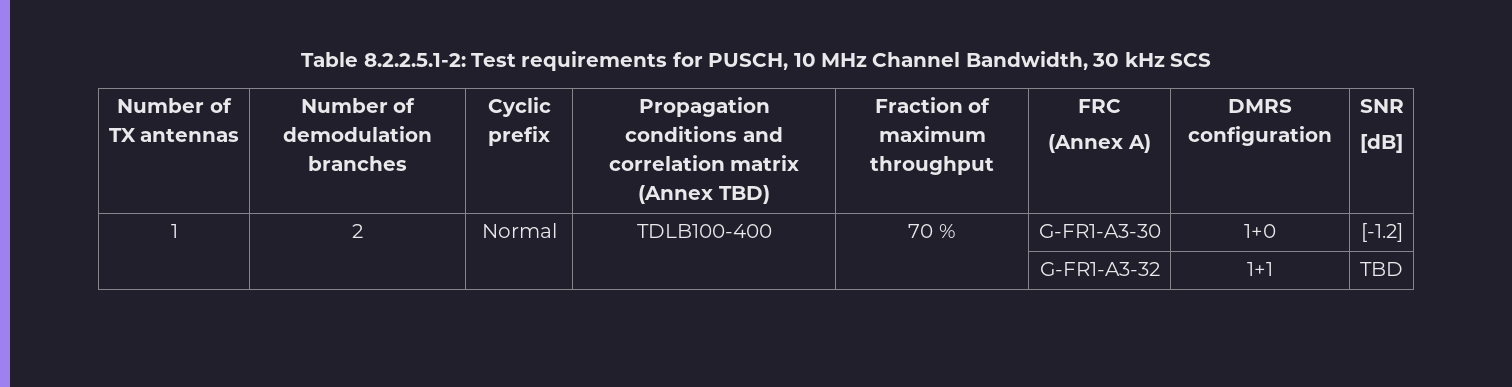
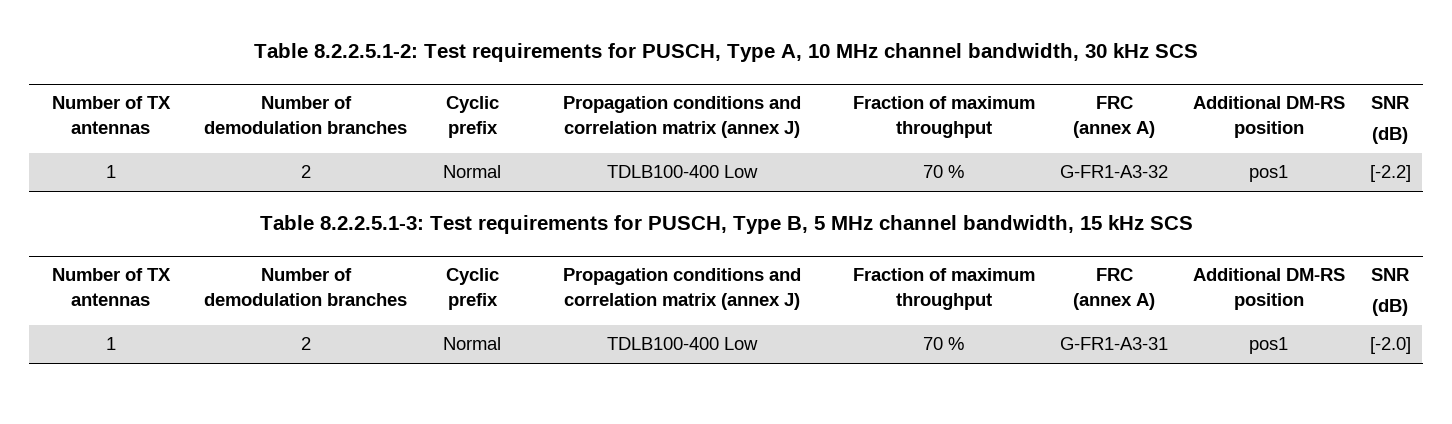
[793,51,1088,70] 10 MHz Channel Bandwidth, -> [727,43,1079,62] Type A, 10 MHz channel bandwidth,
[638,185,770,204] [874,97,991,113] [878,126,986,142] [870,156,994,175] [1078,99,1121,113] [1048,134,1151,153] [1228,99,1292,113] [1188,126,1332,146] [1359,99,1404,113] [1360,134,1403,153] [170,224,178,238] [352,224,363,238] [481,223,557,238] [636,224,772,238] [908,224,956,238] [1038,224,1161,238] [1244,224,1276,238] [1360,223,1403,242] [1039,262,1160,276] [1247,262,1273,276] [1360,262,1403,276] (Annex TBD) | Fraction of maximum throughput | FRC // (Annex A) | DMRS configuration | SNR // [dB] // 1 | 2 | Normal | TDLB100-400 | 70 % | G-FR1-A3-30 | 1+0 | [-1.2] // | | | | | G-FR1-A3-32 | 1+1 | TBD -> [720,121,800,138] [852,96,1035,109] [895,121,992,138] [1095,96,1133,109] [1073,121,1155,138] [1192,96,1345,109] [1233,121,1304,138] [1371,96,1409,109] [1372,127,1408,144] [105,165,116,178] [300,165,311,178] [443,165,501,178] [606,165,758,178] [923,165,964,178] [1060,165,1168,178] [1249,165,1288,182] [1369,165,1411,182] [259,215,1193,234] [51,268,171,281] [71,293,150,306] [260,268,352,281] [204,293,407,306] [445,268,499,285] [447,293,498,310] [562,268,801,285] [563,293,800,310] [852,268,1035,281] [895,293,992,310] [1095,268,1133,281] [1073,293,1155,310] [1192,268,1345,281] [1233,293,1304,310] [1371,268,1409,281] [1372,299,1408,316] [105,337,116,350] [300,337,311,350] [443,337,501,350] [606,337,758,350] [923,337,964,350] [1060,337,1168,350] [1249,337,1288,354] [1369,337,1411,354] (annex J) | Fraction of maximum throughput | FRC // (annex A) | Additional DM-RS position | SNR // (dB) // 1 | 2 | Normal | TDLB100-400 Low | 70 % | G-FR1-A3-32 | pos1 | [-2.2] // Table 8.2.2.5.1-3: Test requirements for PUSCH, Type B, 5 MHz channel bandwidth, 15 kHz SCS // Number of TX antennas | Number of demodulation branches | Cyclic prefix | Propagation conditions and correlation matrix (annex J) | Fraction of maximum throughput | FRC // (annex A) | Additional DM-RS position | SNR // (dB) // 1 | 2 | Normal | TDLB100-400 Low | 70 % | G-FR1-A3-31 | pos1 | [-2.0]

